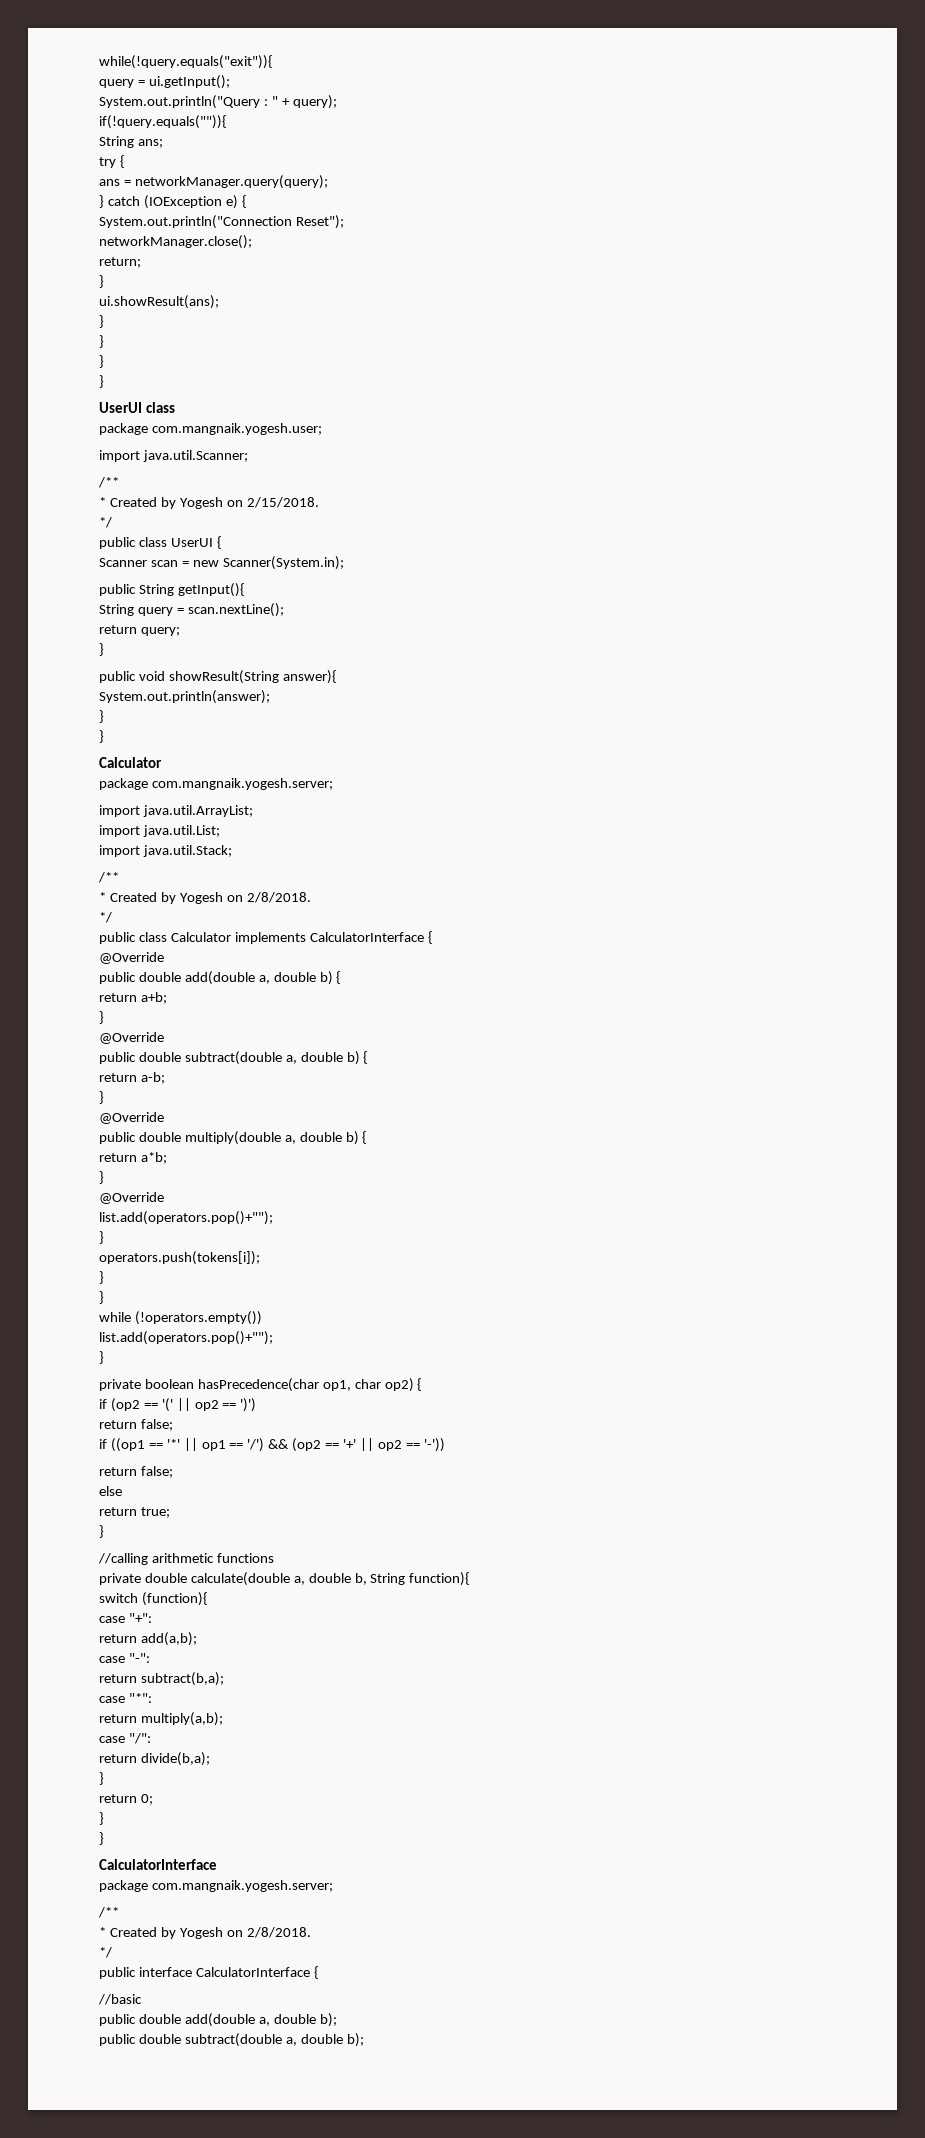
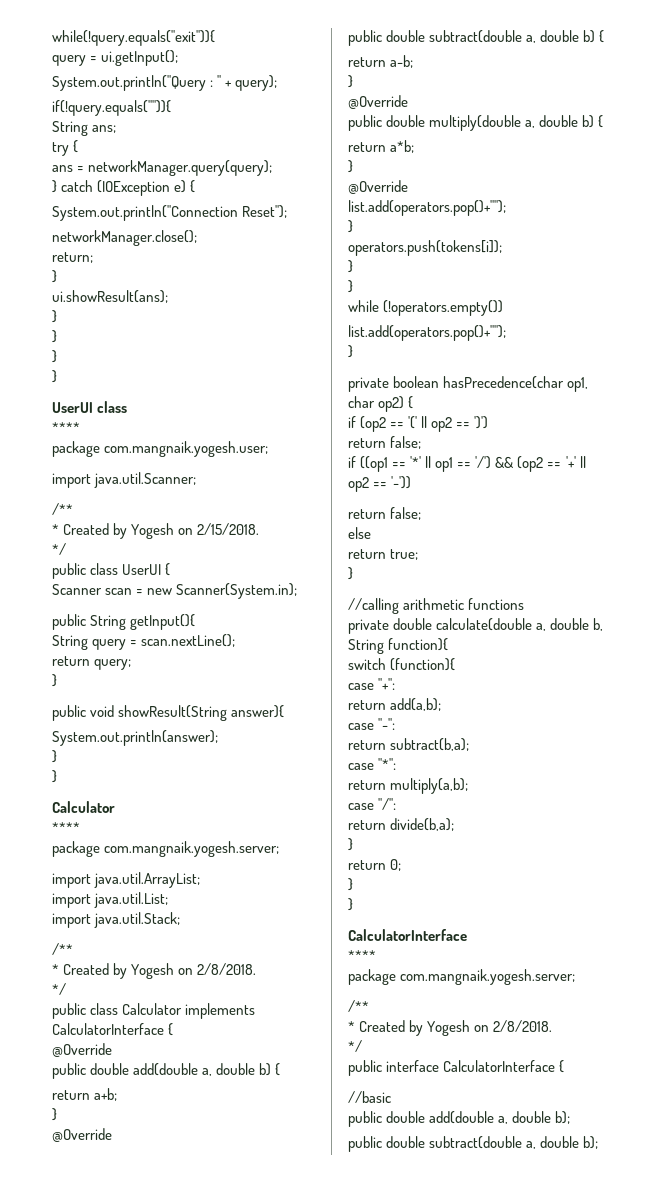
(175, 407) none -> [52,422,80,433] // ****
(162, 762) none -> [52,822,80,833] // ****
(217, 1864) none -> [348,950,376,961] // ****

